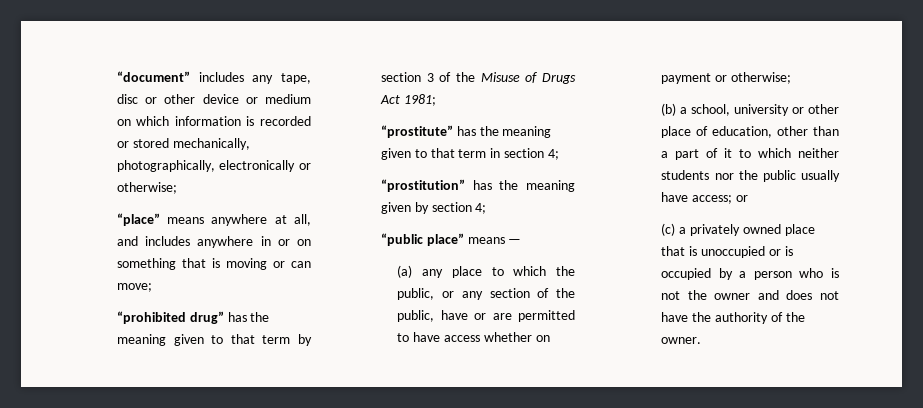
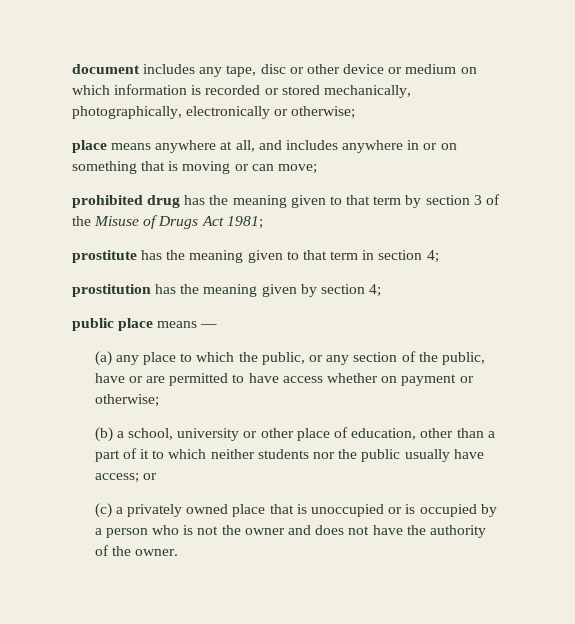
[116,71,190,82] “document” -> [71,64,140,74] document
[116,213,160,226] “place” -> [71,140,107,153] place
[116,311,224,324] “prohibited drug” -> [71,195,180,208] prohibited drug
[380,125,453,138] “prostitute” -> [71,250,137,263] prostitute
[380,179,465,192] “prostitution” -> [71,284,151,297] prostitution
[380,233,464,246] “public place” -> [71,318,153,331] public place

